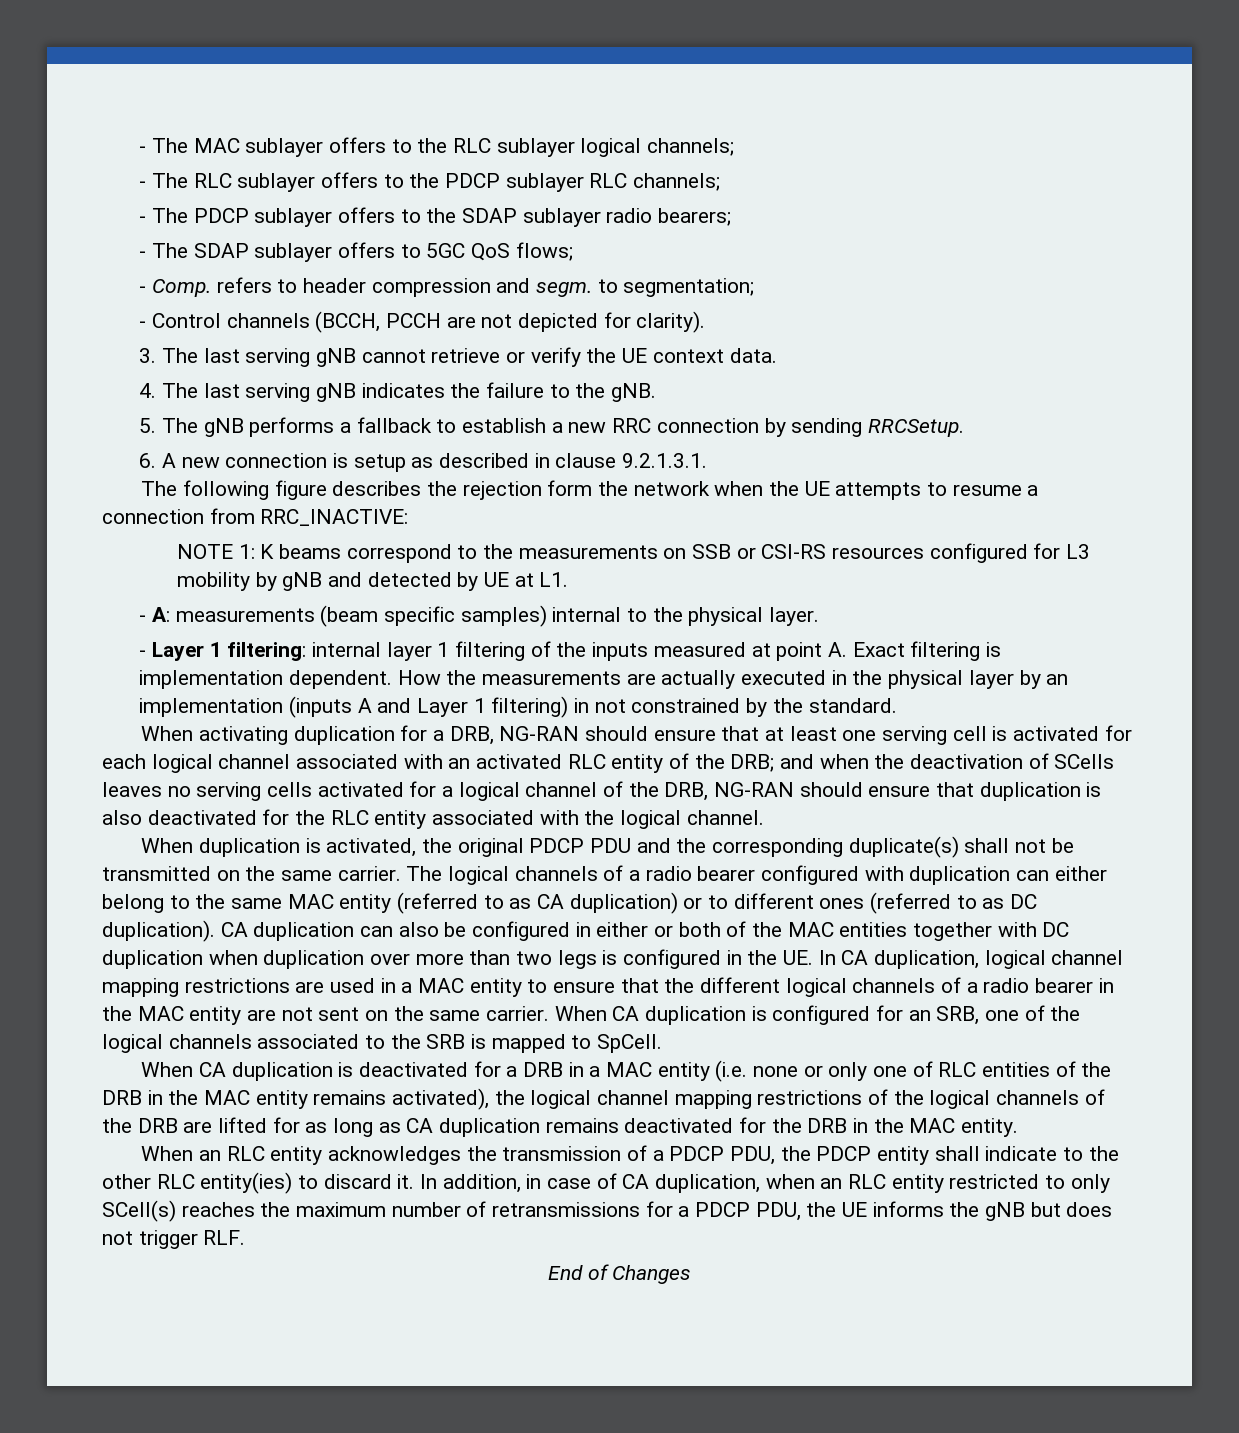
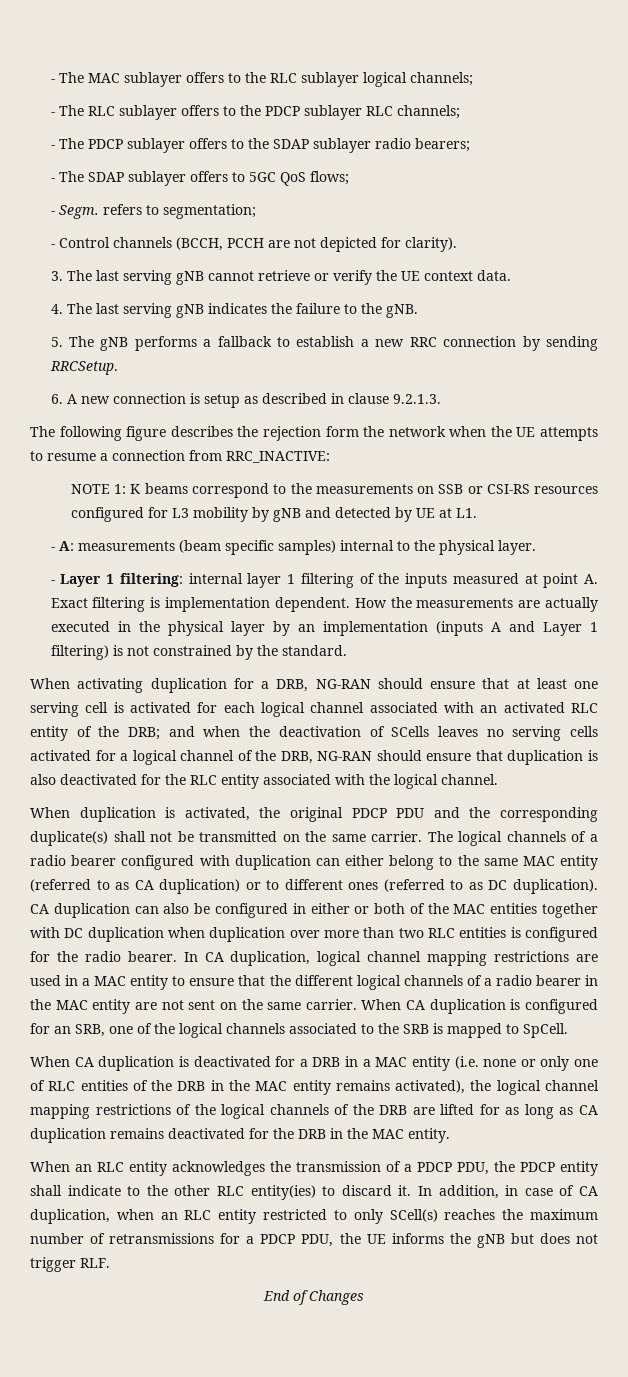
[152,279,212,297] Comp. -> [58,205,99,219] Segm.
[303,278,618,297] header compression and segm. to -> (159, 210) none
[622,453,708,468] 9.2.1.3.1. -> [392,394,441,404] 9.2.1.3.
[574,698,590,713] in -> [112,645,123,656] is
[557,949,814,969] legs is configured in the UE. -> [427,927,598,942] [30,951,177,962] RLC entities is configured for the radio bearer.

